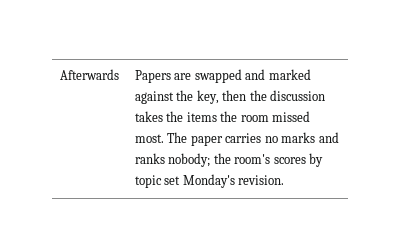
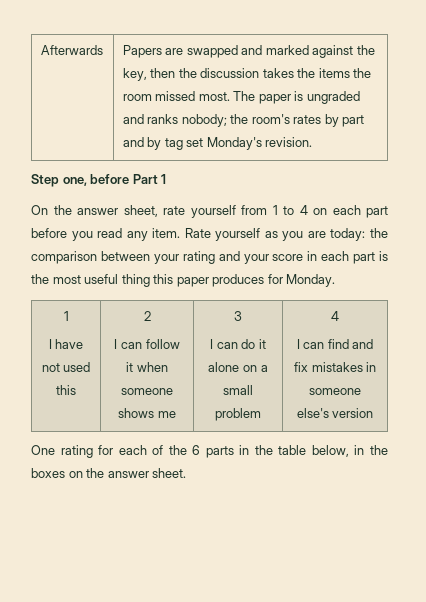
[225,132,316,143] carries no marks -> [294,91,360,104] is ungraded
[273,153,324,167] [134,174,285,188] scores by topic set Monday's revision. -> [293,114,365,127] [122,137,313,150] [31,174,167,187] [31,205,388,218] [31,228,388,241] [31,251,388,264] [31,274,336,287] [63,311,69,321] [48,339,84,349] [41,362,91,372] [56,385,76,395] [143,311,151,321] [114,339,180,349] [126,362,168,372] [121,388,173,395] [118,408,176,418] [234,311,243,321] [210,339,266,349] [208,362,268,372] [223,385,254,395] [215,408,261,421] [331,311,339,321] [296,339,374,349] [293,362,377,372] [309,388,361,395] [296,408,374,418] [31,445,389,458] [31,468,187,478] rates by part and by tag set Monday's revision. // Step one, before Part 1 // On the answer sheet, rate yourself from 1 to 4 on each part before you read any item. Rate yourself as you are today: the comparison between your rating and your score in each part is the most useful thing this paper produces for Monday. // 1 // I have not used this | 2 // I can follow it when someone shows me | 3 // I can do it alone on a small problem | 4 // I can find and fix mistakes in someone else's version // One rating for each of the 6 parts in the table below, in the boxes on the answer sheet.

